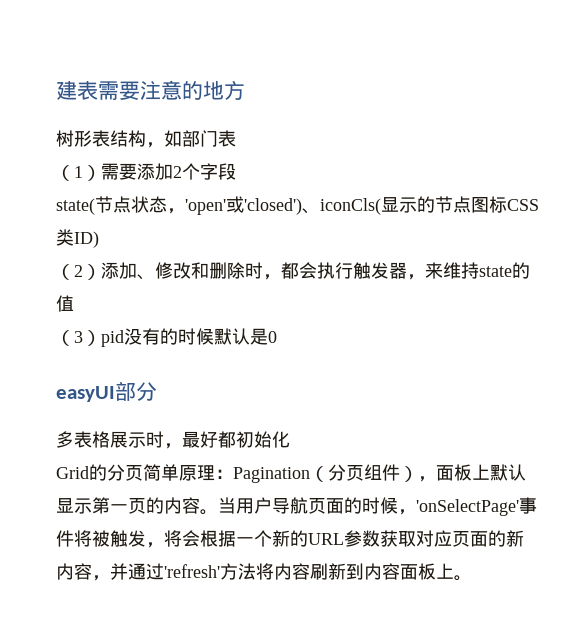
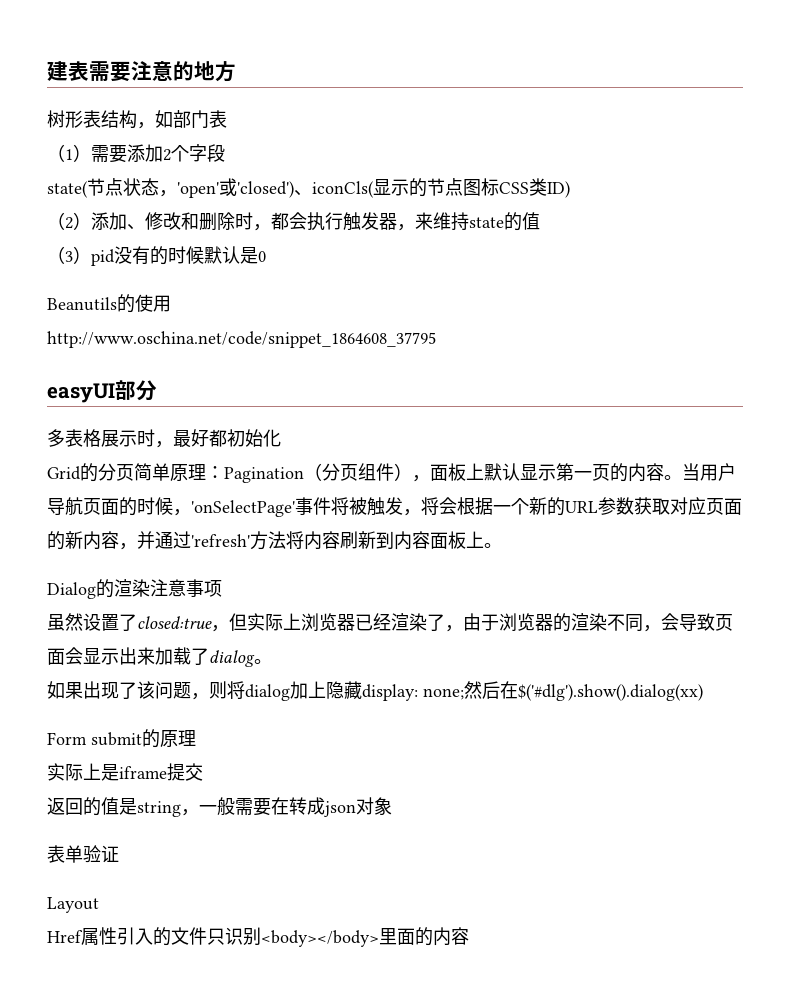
(277, 337) none -> [47,294,171,313] [47,331,436,348] // Beanutils的使用 // http://www.oschina.net/code/snippet_1864608_37795
(472, 578) none -> [47,579,222,599] [47,613,733,632] [47,647,272,667] [47,681,703,701] [47,729,196,748] [47,763,203,781] [47,797,392,817] [47,845,119,863] [47,897,99,913] [47,927,469,947] // Dialog的渲染注意事项 // 虽然设置了closed:true，但实际上浏览器已经渲染了，由于浏览器的渲染不同，会导致页面会显示出来加载了dialog。 // 如果出现了该问题，则将dialog加上隐藏display: none;然后在$('#dlg').show().dialog(xx) // Form submit的原理 // 实际上是iframe提交 // 返回的值是string，一般需要在转成json对象 // 表单验证 // Layout // Href属性引入的文件只识别<body></body>里面的内容

